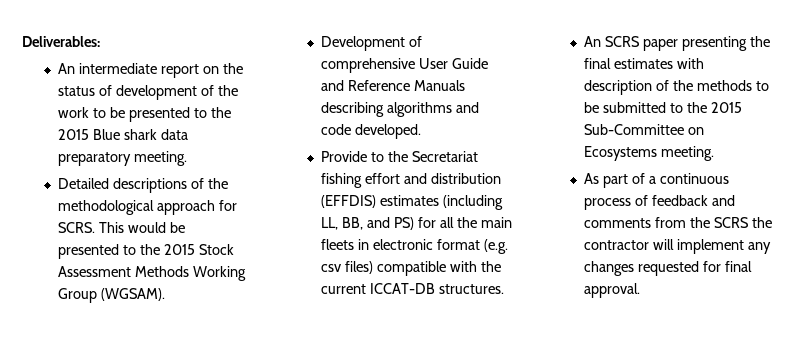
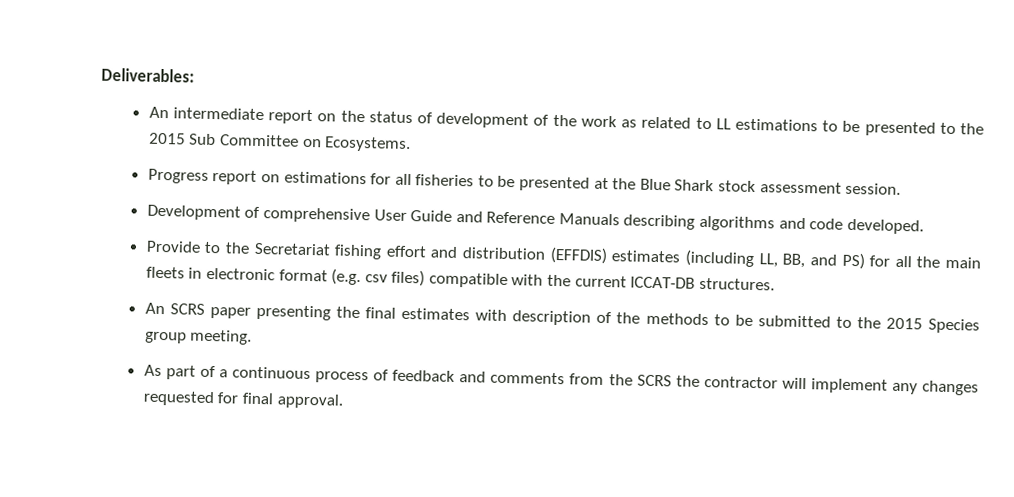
(90, 112) none -> [621,116,818,132] as related to LL estimations
[93,129,188,140] [58,151,188,166] [58,178,228,193] [58,200,237,215] [58,222,185,233] [58,244,234,259] [58,266,246,281] [58,288,166,303] Blue shark data preparatory meeting. // Detailed descriptions of the methodological approach for SCRS. This would be presented to the 2015 Stock Assessment Methods Working Group (WGSAM). -> [189,133,412,153] [147,168,902,195] Sub Committee on Ecosystems. // Progress report on estimations for all fisheries to be presented at the Blue Shark stock assessment session.
[584,124,705,135] [584,146,658,161] Sub-Committee on Ecosystems -> [927,318,980,334] [144,331,187,344] Species group

